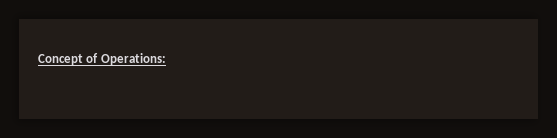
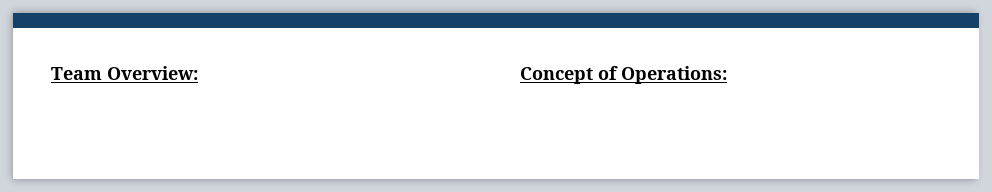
(38, 59) none -> [51,66,198,80] Team Overview: //

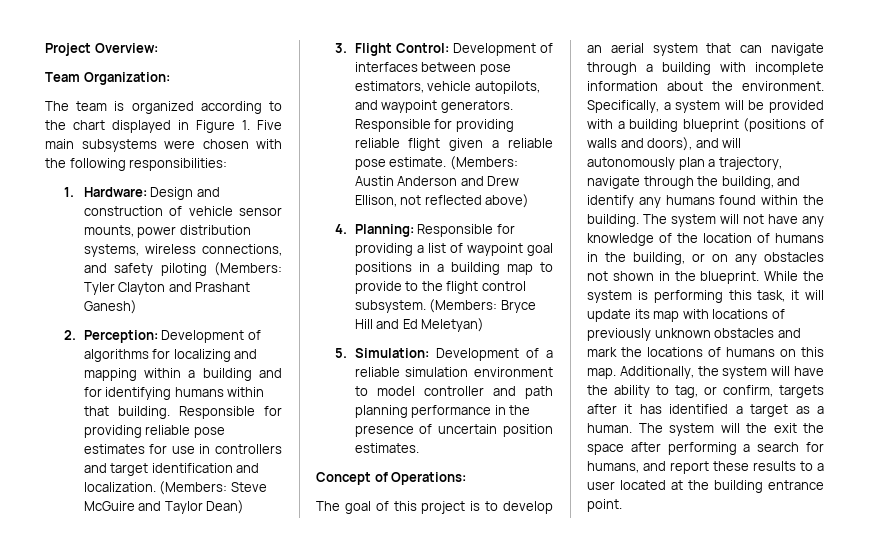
[51,66,198,80] [520,66,727,84] Team Overview: // Concept of Operations: -> [45,43,158,56] [45,72,170,85] [45,101,282,114] [45,120,282,133] [45,139,282,152] [45,158,228,171] [64,187,220,200] [83,206,282,216] [83,225,251,238] [83,244,282,257] [83,262,282,276] [83,282,251,295] [83,300,137,314] [64,330,261,343] [83,349,258,362] [83,368,282,381] [83,387,265,400] [83,406,282,419] [83,425,225,438] [83,444,282,454] [83,463,260,476] [83,481,267,495] [83,500,245,514] [335,43,553,56] [354,62,511,75] [354,81,540,94] [354,100,513,113] [354,119,514,132] [354,138,553,151] [354,156,518,170] [354,176,520,186] [354,194,530,208] [335,224,515,237] [354,243,553,256] [354,262,553,275] [354,281,526,294] [354,299,536,313] [354,318,485,332] [335,348,553,361] [354,367,553,377] [354,386,553,399] [354,405,531,418] [354,424,553,437] [354,443,419,453] [316,472,467,485] [316,501,553,514] [587,43,824,56] [587,62,824,75] [587,81,824,91] [587,100,824,113] [587,118,824,132] [587,137,742,151] [587,157,782,170] [587,176,801,189] [587,195,824,208] [587,214,824,227] [587,233,824,246] [587,252,824,265] [587,271,824,284] [587,290,824,303] [587,309,785,322] [587,328,801,341] [587,347,824,357] [587,366,824,379] [587,385,824,398] [587,404,824,417] [587,423,824,436] [587,442,824,455] [587,461,824,474] [587,480,824,493] [587,499,622,512] Project Overview: // Team Organization: // The team is organized according to the chart displayed in Figure 1. Five main subsystems were chosen with the following responsibilities: // 1. Hardware: Design and construction of vehicle sensor mounts, power distribution systems, wireless connections, and safety piloting (Members: Tyler Clayton and Prashant Ganesh) // 2. Perception: Development of algorithms for localizing and mapping within a building and for identifying humans within that building. Responsible for providing reliable pose estimates for use in controllers and target identification and localization. (Members: Steve McGuire and Taylor Dean) // 3. Flight Control: Development of interfaces between pose estimators, vehicle autopilots, and waypoint generators. Responsible for providing reliable flight given a reliable pose estimate. (Members: Austin Anderson and Drew Ellison, not reflected above) // 4. Planning: Responsible for providing a list of waypoint goal positions in a building map to provide to the flight control subsystem. (Members: Bryce Hill and Ed Meletyan) // 5. Simulation: Development of a reliable simulation environment to model controller and path planning performance in the presence of uncertain position estimates. // Concept of Operations: // The goal of this project is to develop an aerial system that can navigate through a building with incomplete information about the environment. Specifically, a system will be provided with a building blueprint (positions of walls and doors), and will autonomously plan a trajectory, navigate through the building, and identify any humans found within the building. The system will not have any knowledge of the location of humans in the building, or on any obstacles not shown in the blueprint. While the system is performing this task, it will update its map with locations of previously unknown obstacles and mark the locations of humans on this map. Additionally, the system will have the ability to tag, or confirm, targets after it has identified a target as a human. The system will the exit the space after performing a search for humans, and report these results to a user located at the building entrance point.

